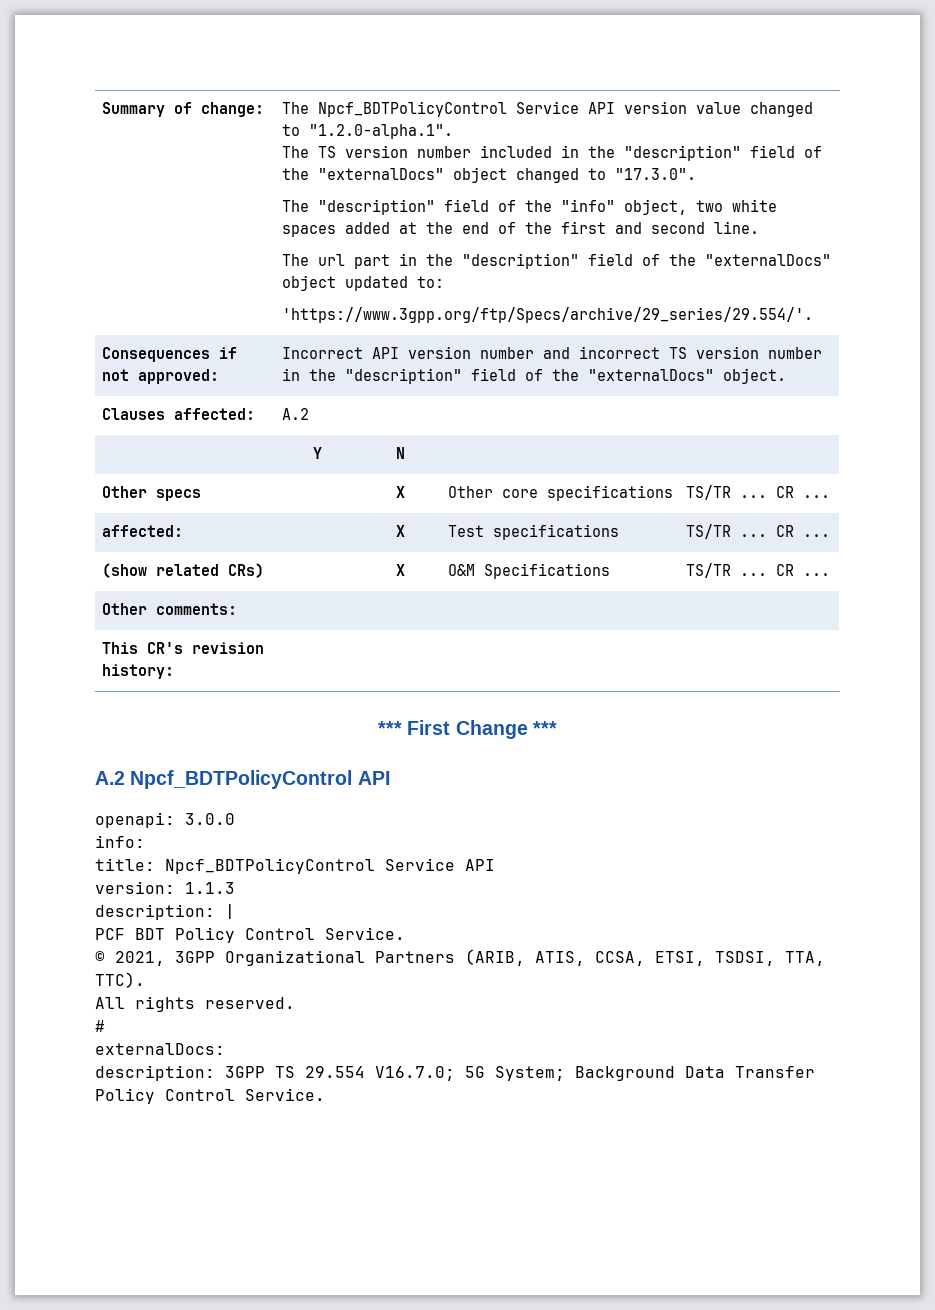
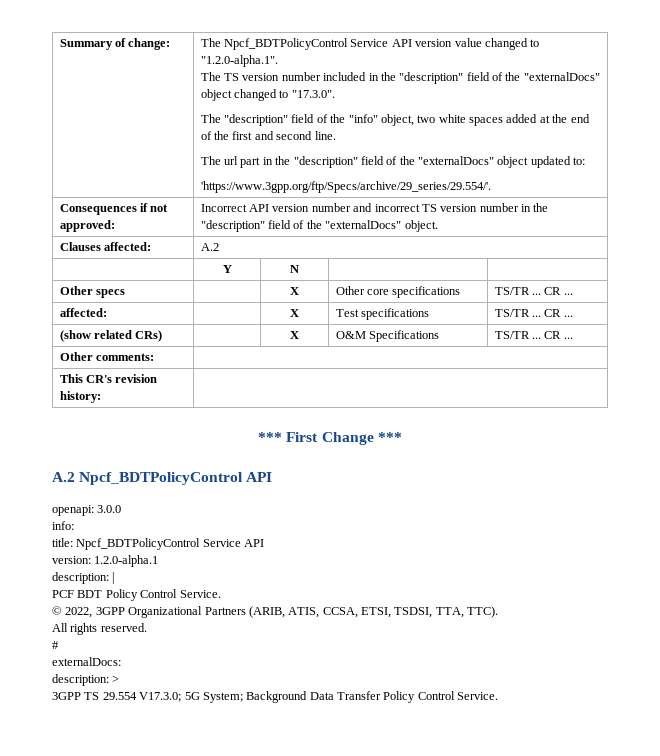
[185,882,235,894] 1.1.3 -> [94,555,159,567] 1.2.0-alpha.1
[115,951,165,966] 2021, -> [65,607,93,618] 2022,
(215, 1073) none -> [112,675,120,683] > //
[375,1066,455,1081] V16.7.0; -> [139,692,182,702] V17.3.0;

